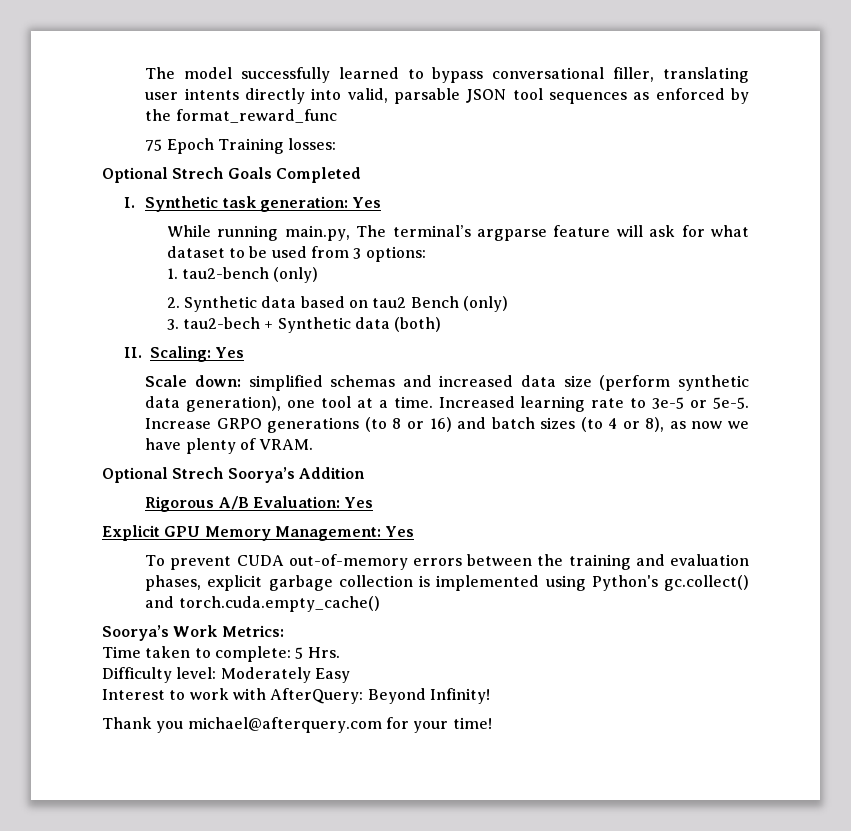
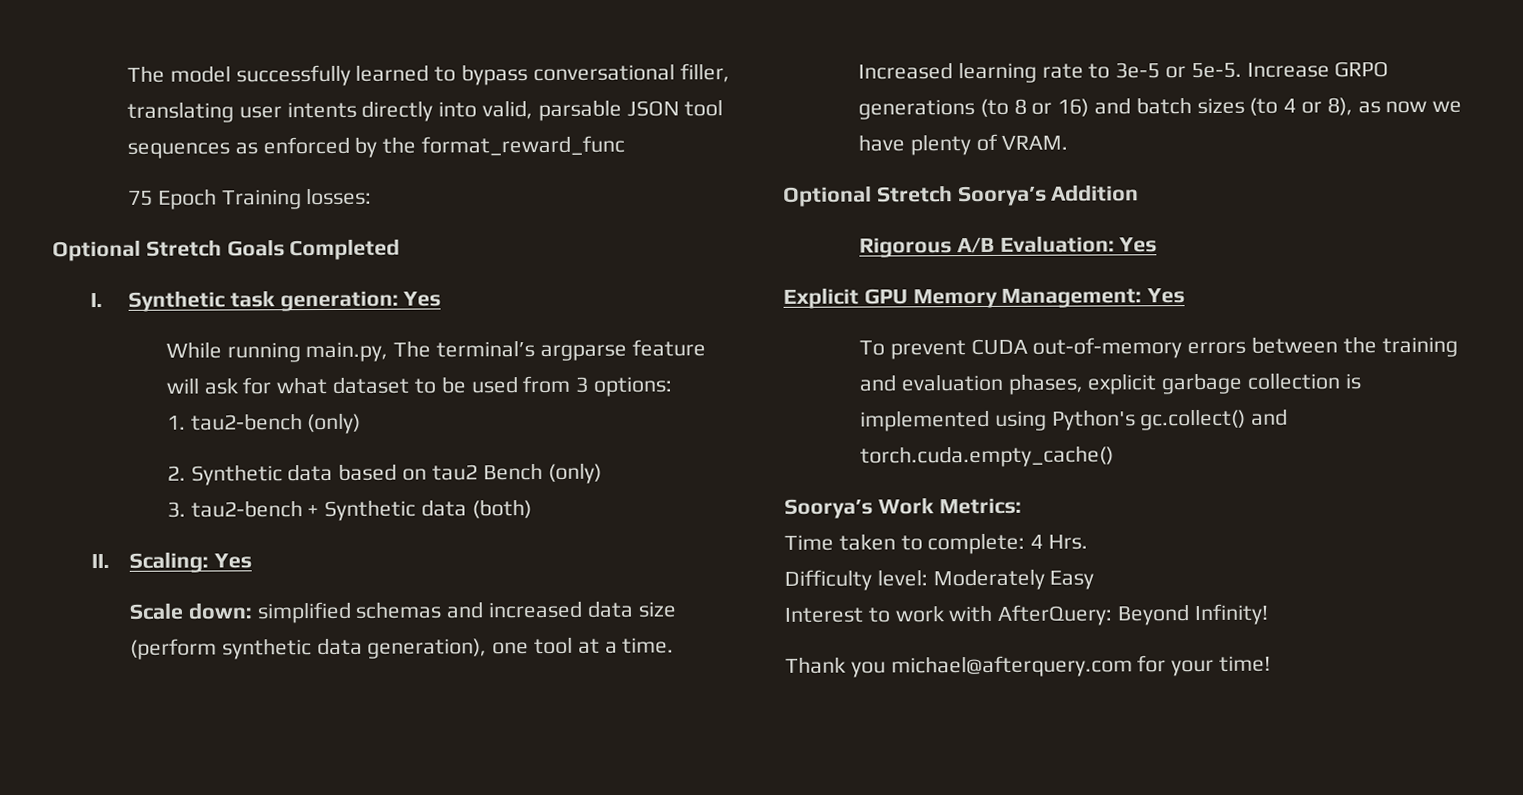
[172,167,224,179] Strech -> [145,239,222,257] Stretch
[183,317,261,329] tau2-bech -> [190,500,303,518] tau2-bench
[172,467,224,479] Strech -> [876,185,953,203] Stretch
[295,647,304,659] 5 -> [1030,534,1044,549] 4

